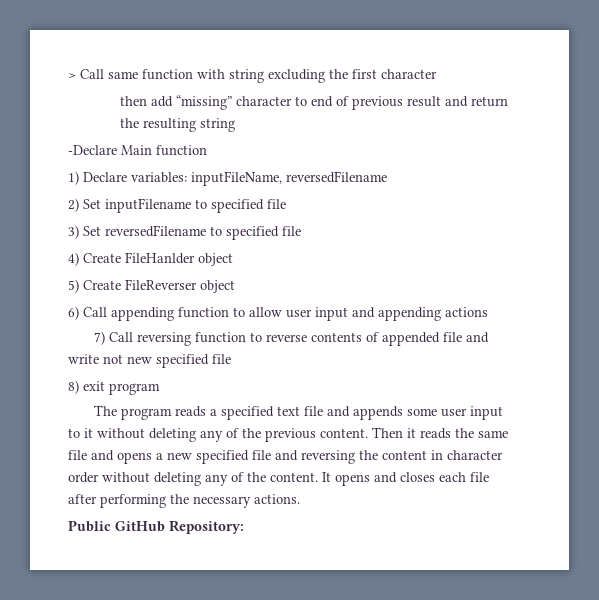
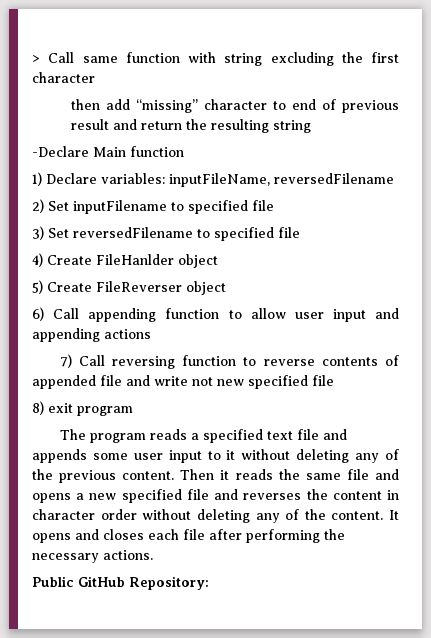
[301,450,355,464] reversing -> [243,493,302,500] reverses

